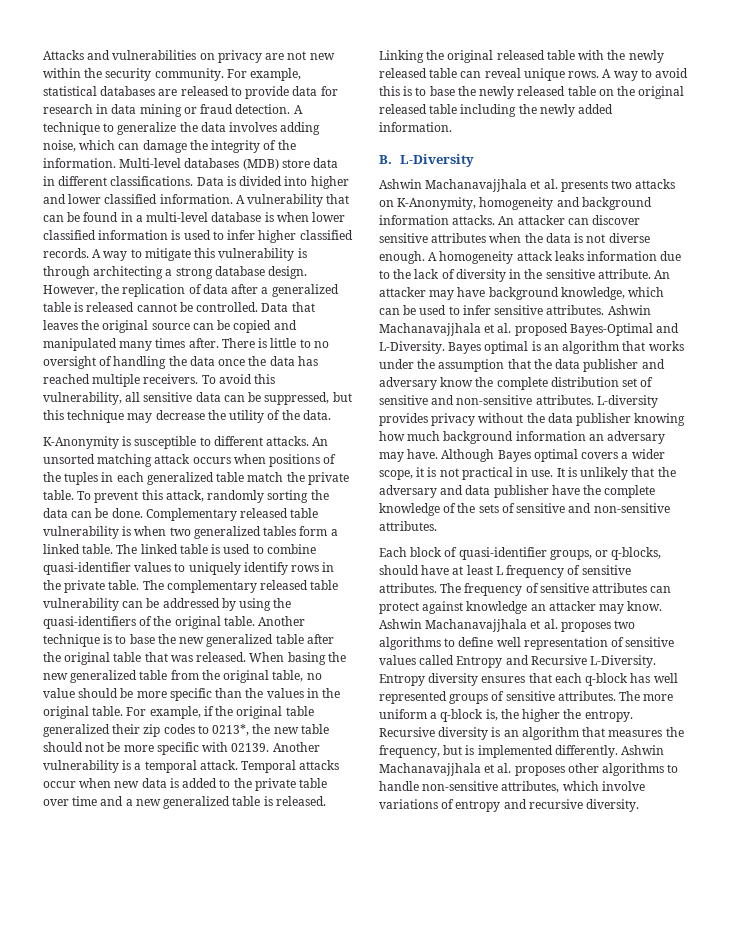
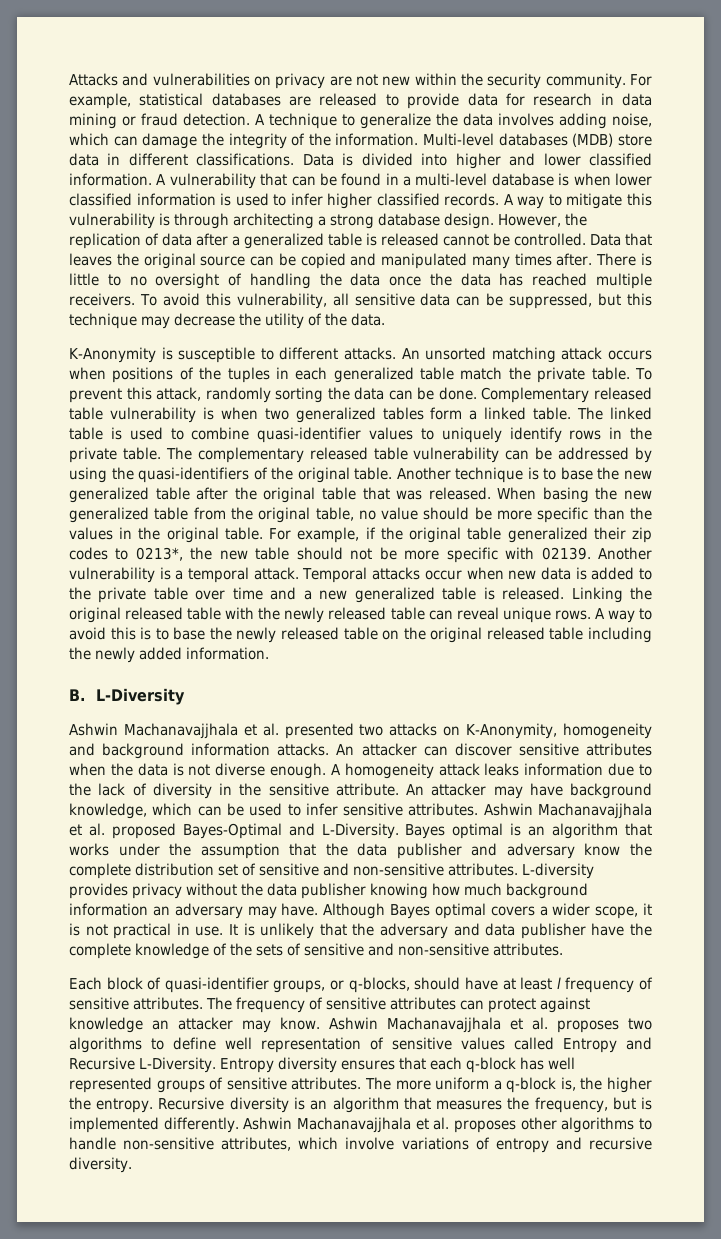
[560,180,608,192] presents -> [284,723,354,739] presented
[495,566,503,575] L -> [556,977,561,989] l

